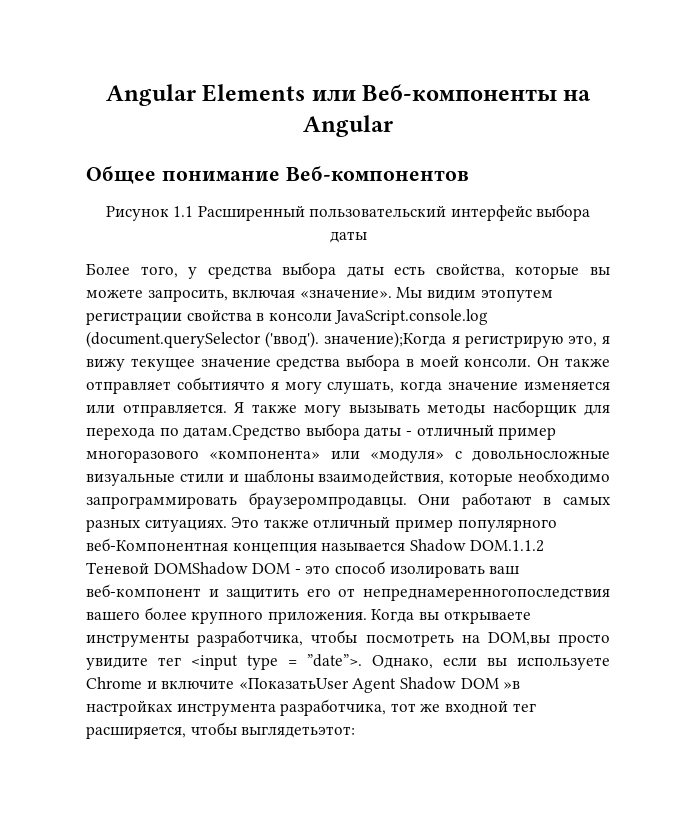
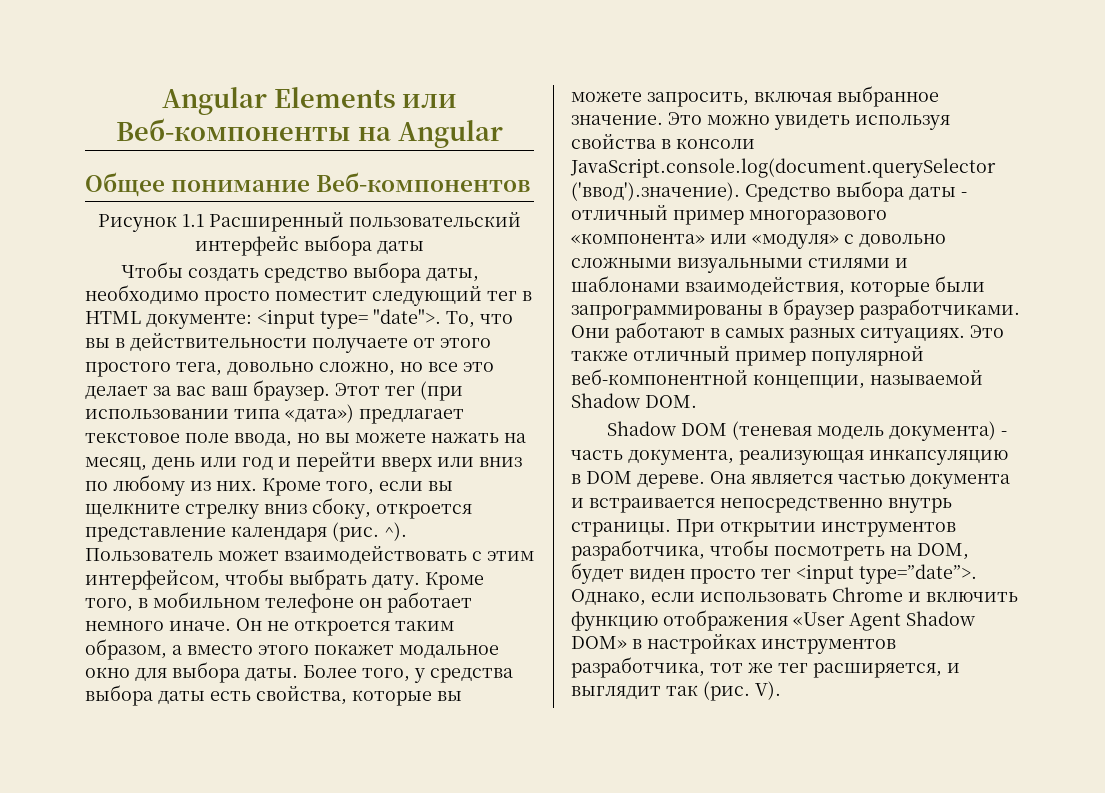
(367, 237) none -> [120,262,479,283] [85,285,532,306] [85,309,513,329] [85,333,491,353] [85,361,494,377] [85,380,463,401] [85,404,464,424] [85,432,526,447] [85,452,522,472] [85,475,453,496] [85,498,472,519] [85,522,407,542] [85,546,534,564] [85,569,484,590] [85,592,472,613] [85,618,454,636] [85,639,499,660] [85,662,298,683] Чтобы создать средство выбора даты, необходимо просто поместит следующий тег в HTML документе: <input type= "date">. То, что вы в действительности получаете от этого простого тега, довольно сложно, но все это делает за вас ваш браузер. Этот тег (при использовании типа «дата») предлагает текстовое поле ввода, но вы можете нажать на месяц, день или год и перейти вверх или вниз по любому из них. Кроме того, если вы щелкните стрелку вниз сбоку, откроется представление календаря (рис. ^). Пользователь может взаимодействовать с этим интерфейсом, чтобы выбрать дату. Кроме того, в мобильном телефоне он работает немного иначе. Он не откроется таким образом, а вместо этого покажет модальное окно для выбора даты.
[299,287,553,302] [86,309,489,325] [86,331,611,348] [86,354,610,371] [86,377,610,394] [86,400,610,417] [86,425,302,440] «значение». Мы видим этопутем регистрации свойства в консоли JavaScript.console.log (document.querySelector ('ввод'). значение);Когда я регистрирую это, я вижу текущее значение средства выбора в моей консоли. Он также отправляет событиячто я могу слушать, когда значение изменяется или отправляется. Я также могу вызывать методы насборщик для перехода по датам.Средство -> [837,86,939,107] [571,112,950,130] [571,134,755,149] [570,158,996,178] [571,182,831,202] выбранное значение. Это можно увидеть используя свойства в консоли JavaScript.console.log(document.querySelector ('ввод').значение). Средство
[471,450,610,462] [86,469,610,486] [86,492,407,509] довольносложные визуальные стили и шаблоны взаимодействия, которые необходимо запрограммировать браузеромпродавцы. -> [859,234,946,247] [571,257,908,273] [571,276,985,297] [571,299,1020,320] довольно сложными визуальными стилями и шаблонами взаимодействия, которые были запрограммированы в браузер разработчиками.
[457,519,557,532] [86,538,545,554] [86,561,520,578] [86,584,610,601] [86,607,531,624] [86,630,610,647] [86,654,610,670] [86,677,521,693] [86,700,276,716] популярного веб-Компонентная концепция называется Shadow DOM.1.1.2 Теневой DOMShadow DOM - это способ изолировать ваш веб-компонент и защитить его от непреднамеренногопоследствия вашего более крупного приложения. Когда вы открываете инструменты разработчика, чтобы посмотреть на DOM,вы просто увидите тег <input type = ”date”>. Однако, если вы используете Chrome и включите «ПоказатьUser Agent Shadow DOM »в настройках инструмента -> [811,346,924,366] [571,369,983,389] [571,393,697,408] [606,421,1007,441] [571,449,1008,465] [571,471,1010,489] [571,498,952,513] [571,519,956,537] [571,540,969,561] [571,563,977,584] [571,587,1018,606] [571,610,975,631] [571,634,896,654] популярной веб-компонентной концепции, называемой Shadow DOM. // Shadow DOM (теневая модель документа) - часть документа, реализующая инкапсуляцию в DOM дереве. Она является частью документа и встраивается непосредственно внутрь страницы. При открытии инструментов разработчика, чтобы посмотреть на DOM, будет виден просто тег <input type=”date”>. Однако, если использовать Chrome и включить функцию отображения «User Agent Shadow DOM» в настройках инструментов
[444,700,508,715] входной -> (773, 667) none
[190,722,356,738] чтобы выглядетьэтот: -> [947,663,960,673] [571,681,781,701] и выглядит так (рис. V).

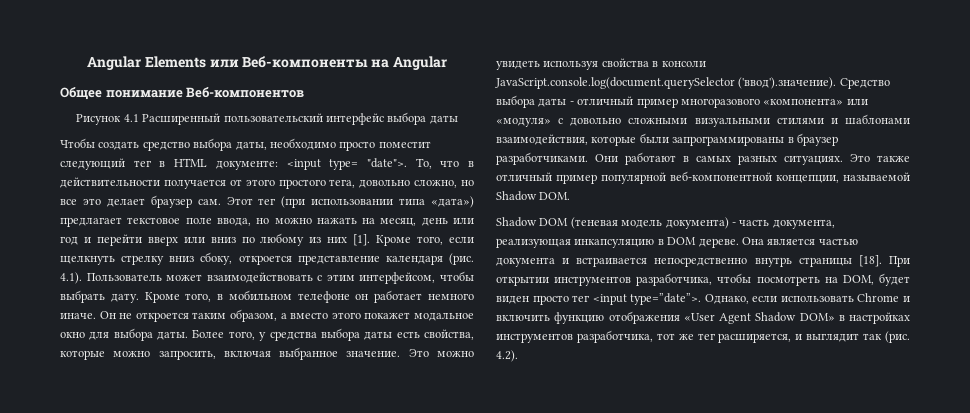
[182,214,204,227] 1.1 -> [123,114,139,122] 4.1
[85,338,110,348] вы -> (460, 163) none
[312,338,408,353] получаете -> [163,179,226,189] получается
[153,380,330,401] за вас ваш браузер. -> [150,195,221,208] браузер сам.
[325,432,426,443] вы можете -> [274,218,312,224] можно
[216,481,257,491] них. -> [327,234,371,246] них [1].
[428,481,453,491] [85,503,180,517] вы щелкните -> [60,255,115,265] щелкнуть
[384,522,407,541] ^). -> [60,272,82,284] 4.1).
[437,691,462,701] [571,91,642,102] вы можете -> [113,351,151,357] можно
[571,522,671,537] страницы. -> [798,255,882,267] страницы [18].
[755,681,781,700] V). -> [496,350,518,362] 4.2).

